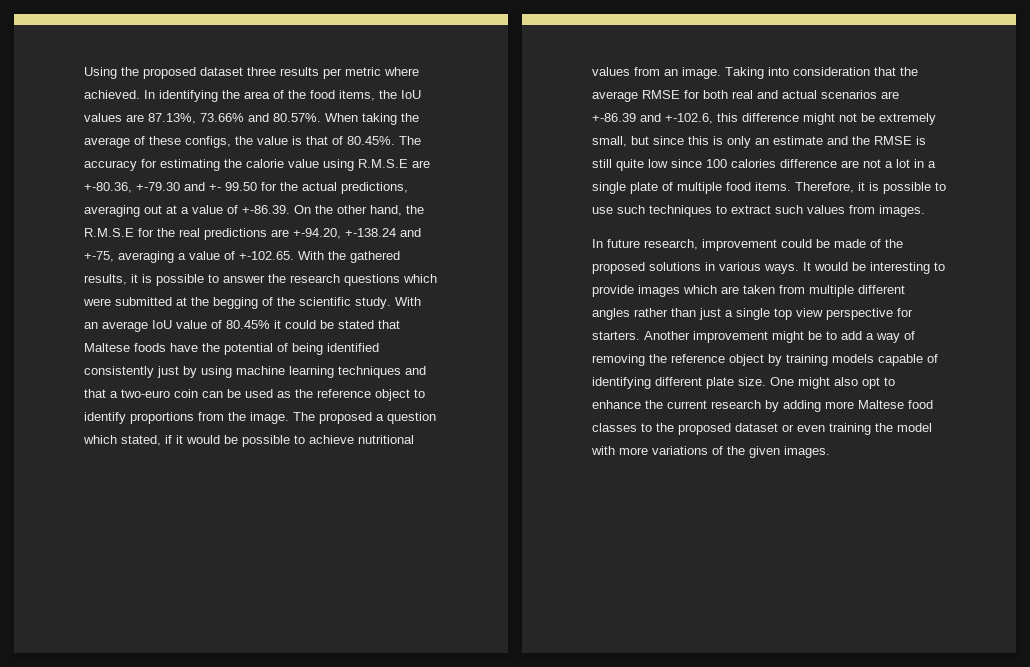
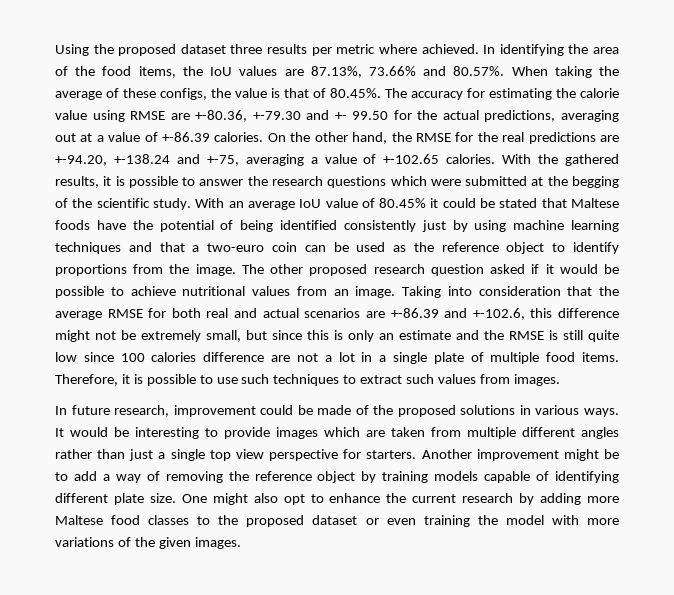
[358,159,408,168] R.M.S.E -> [130,111,166,120] RMSE
[242,205,290,214] +-86.39. -> [162,132,264,142] +-86.39 calories.
[84,228,134,237] R.M.S.E -> [415,133,451,142] RMSE
[239,251,294,260] +-102.65. -> [383,154,496,164] +-102.65 calories.
[319,412,436,424] [83,435,161,446] proposed a question which stated, -> [270,264,526,276] other proposed research question asked

